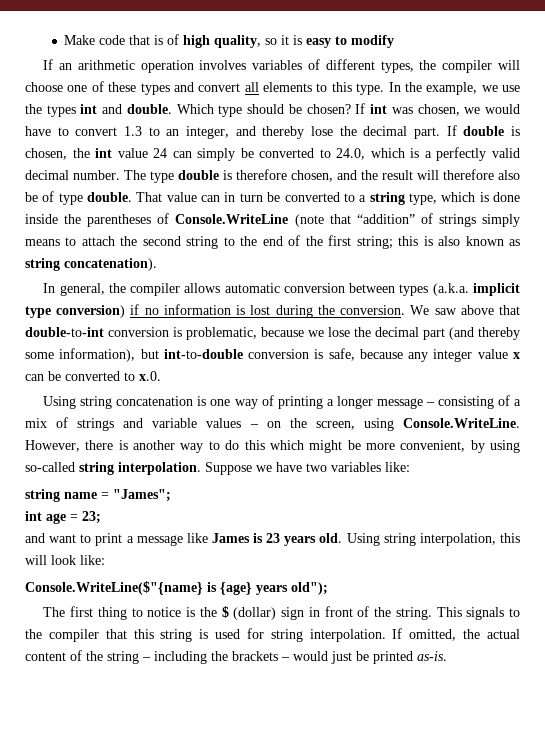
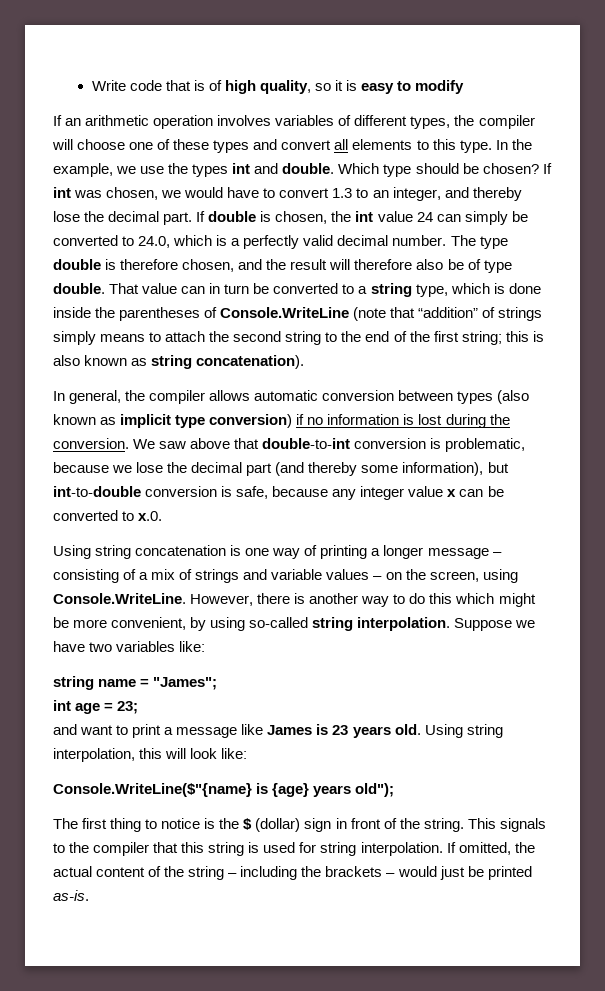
[64,35,96,45] Make -> [91,80,126,91] Write
[432,283,469,296] (a.k.a. -> [497,390,530,404] [53,414,117,425] (also known as

